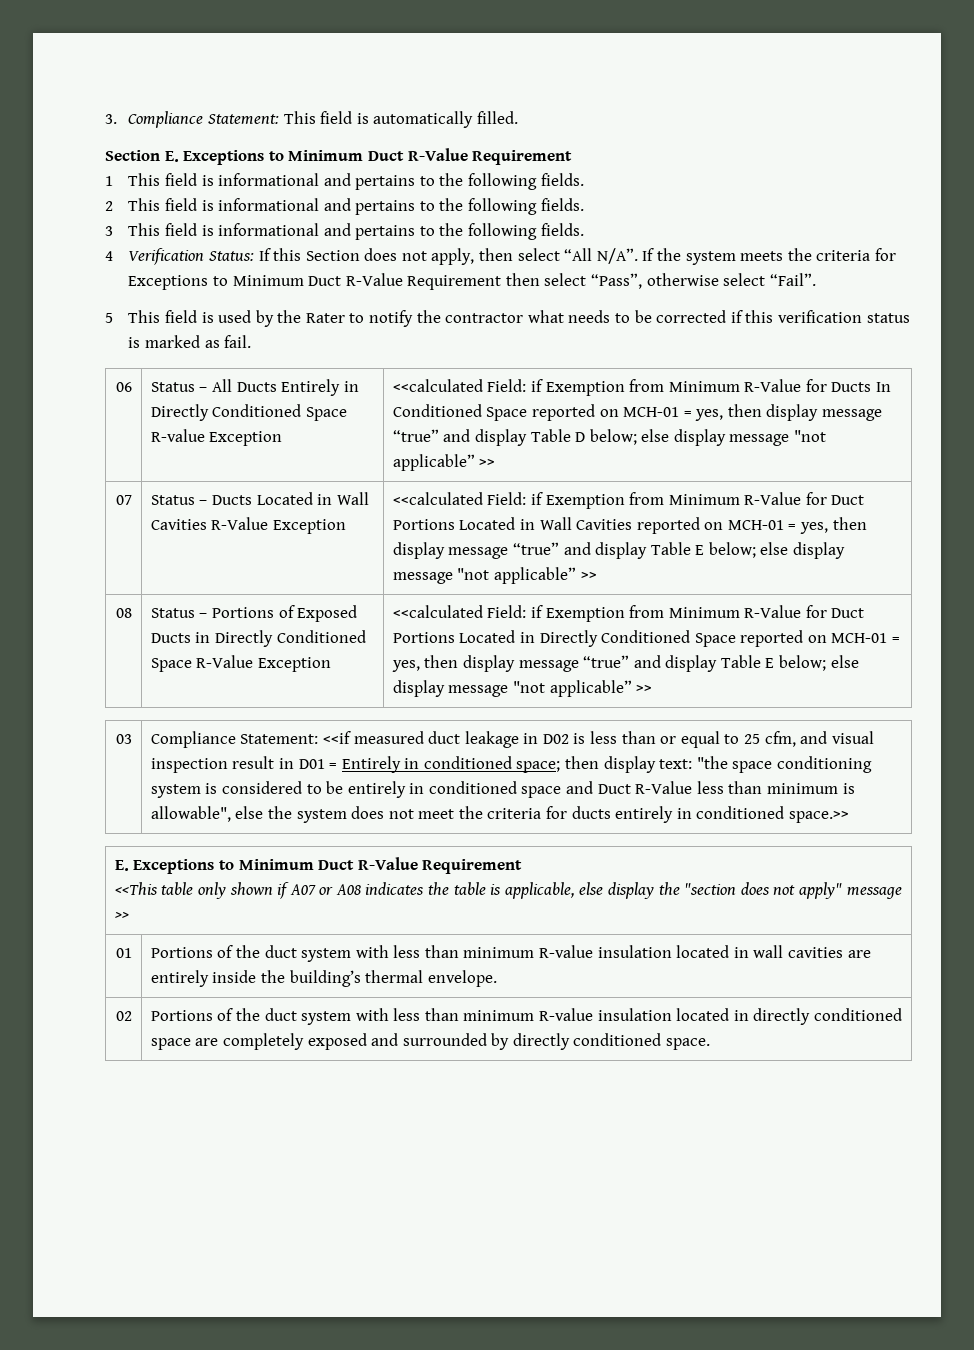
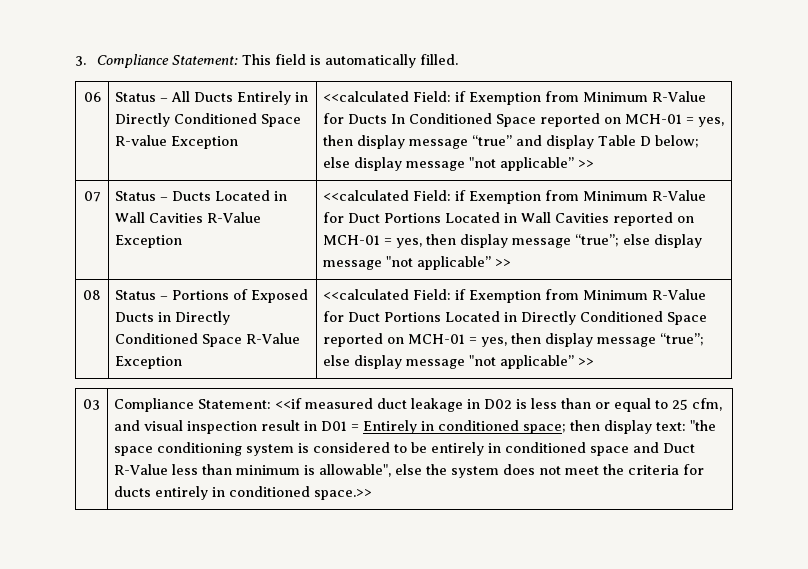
[105,148,573,165] [105,173,584,190] [105,198,584,215] [105,223,584,240] [105,248,896,265] [128,273,816,290] [105,310,910,327] [128,335,252,348] // Section E. Exceptions to Minimum Duct R-Value Requirement // 1 This field is informational and pertains to the following fields. // 2 This field is informational and pertains to the following fields. // 3 This field is informational and pertains to the following fields. // 4 Verification Status: If this Section does not apply, then select “All N/A”. If the system meets the criteria for Exceptions to Minimum Duct R-Value Requirement then select “Pass”, otherwise select “Fail”. // 5 This field is used by the Rater to notify the contractor what needs to be corrected if this verification status is marked as fail. -> (459, 59) none
[512,542,756,559] “true” and display Table E below; -> [575,234,620,247] “true”;
[583,655,827,672] “true” and display Table E below; -> [660,333,705,346] “true”;
[114,857,523,874] [114,882,902,899] [114,912,129,920] [115,948,132,958] [150,945,871,962] [150,970,497,987] [115,1011,132,1021] [150,1008,903,1025] [150,1033,711,1050] // E. Exceptions to Minimum Duct R-Value Requirement // <<This table only shown if A07 or A08 indicates the table is applicable, else display the "section does not apply" message >> // 01 | Portions of the duct system with less than minimum R-value insulation located in wall cavities are entirely inside the building’s thermal envelope. // 02 | Portions of the duct system with less than minimum R-value insulation located in directly conditioned space are completely exposed and surrounded by directly conditioned space. -> (373, 494) none

